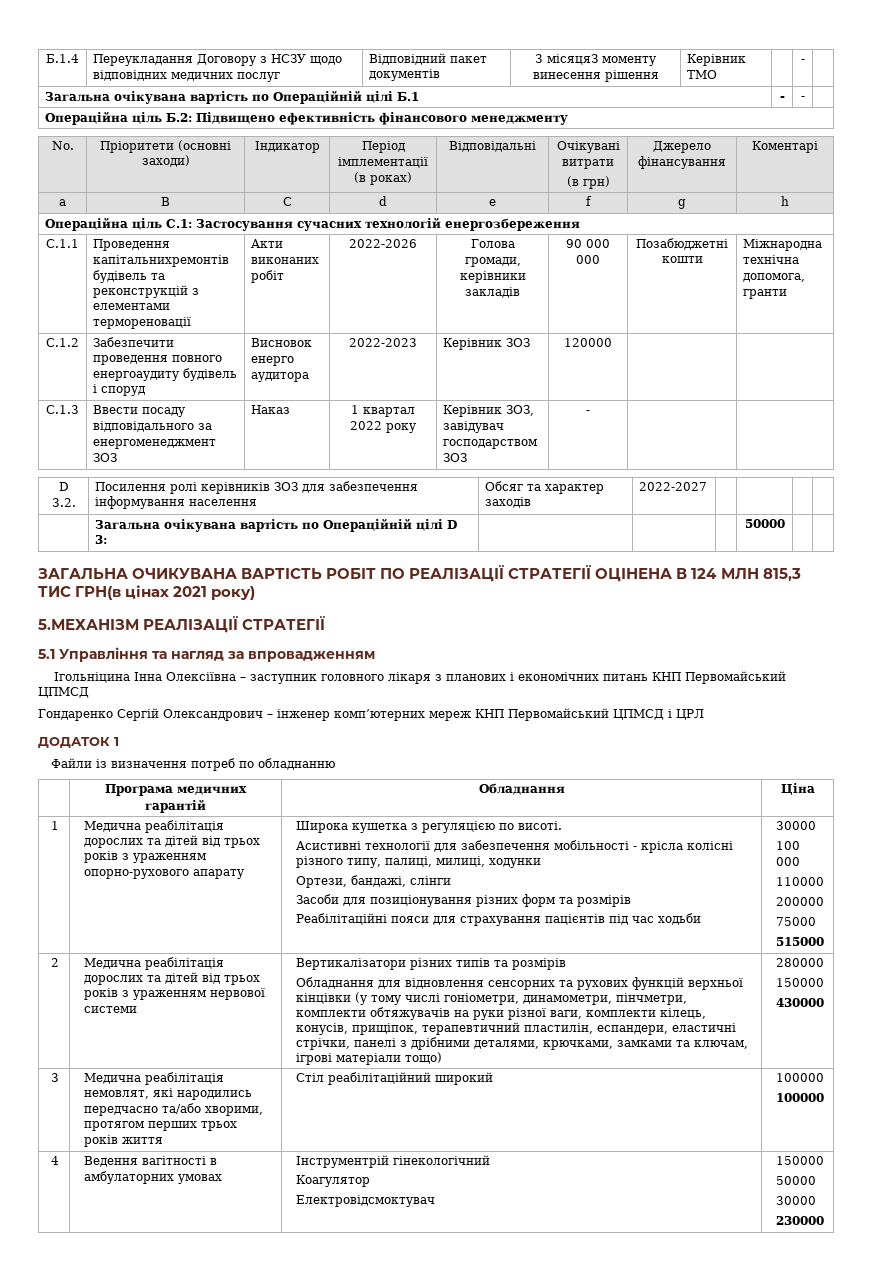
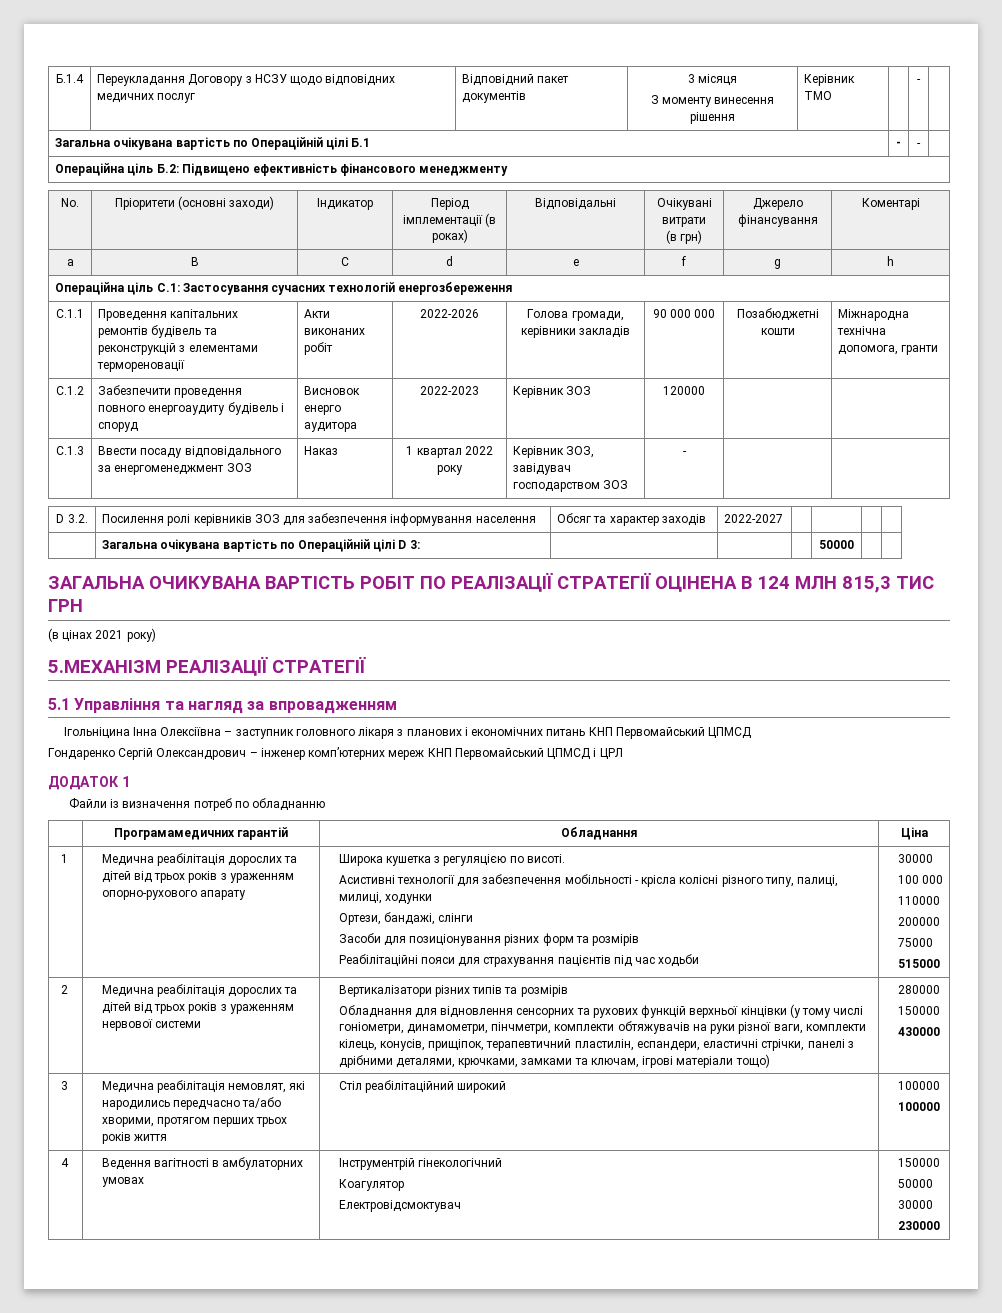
[547,54,598,65] місяцяЗ -> [698,74,738,86] [650,95,659,104] місяця // З
[93,255,230,267] капітальнихремонтів -> [170,309,239,318] [98,326,149,338] капітальних ремонтів
[75,586,122,600] ГРН(в -> [48,599,83,612] [48,628,59,642] ГРН // (в
[105,784,247,796] Програма медичних -> [113,828,235,840] Програмамедичних

